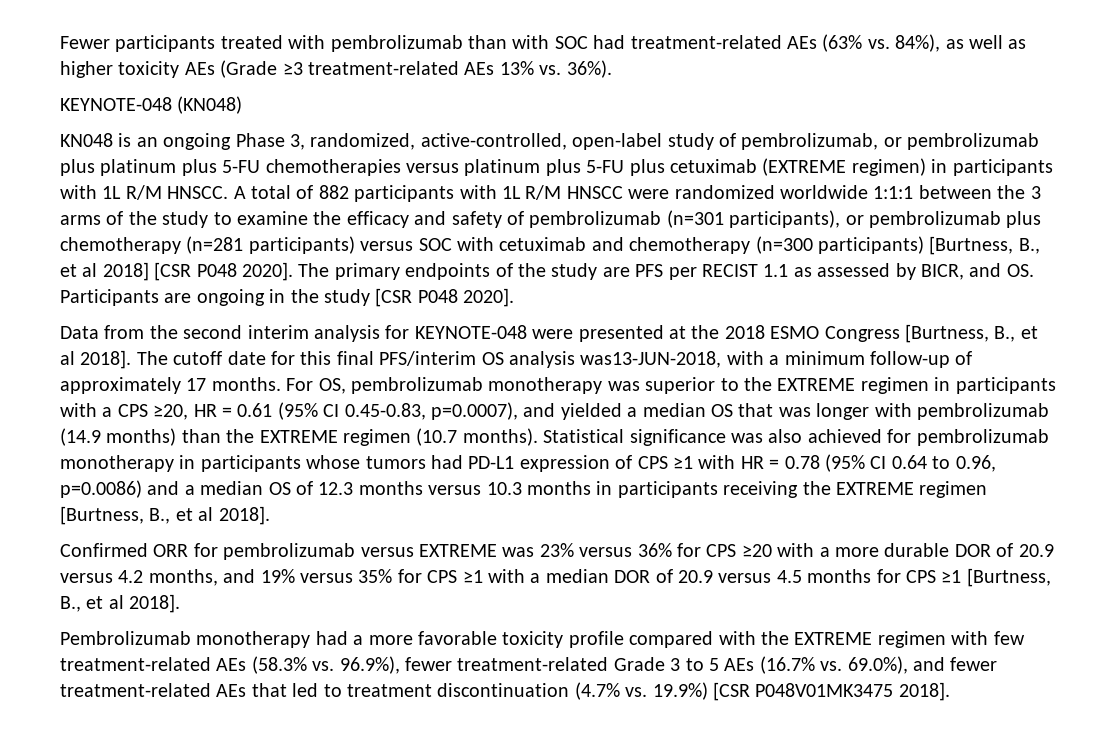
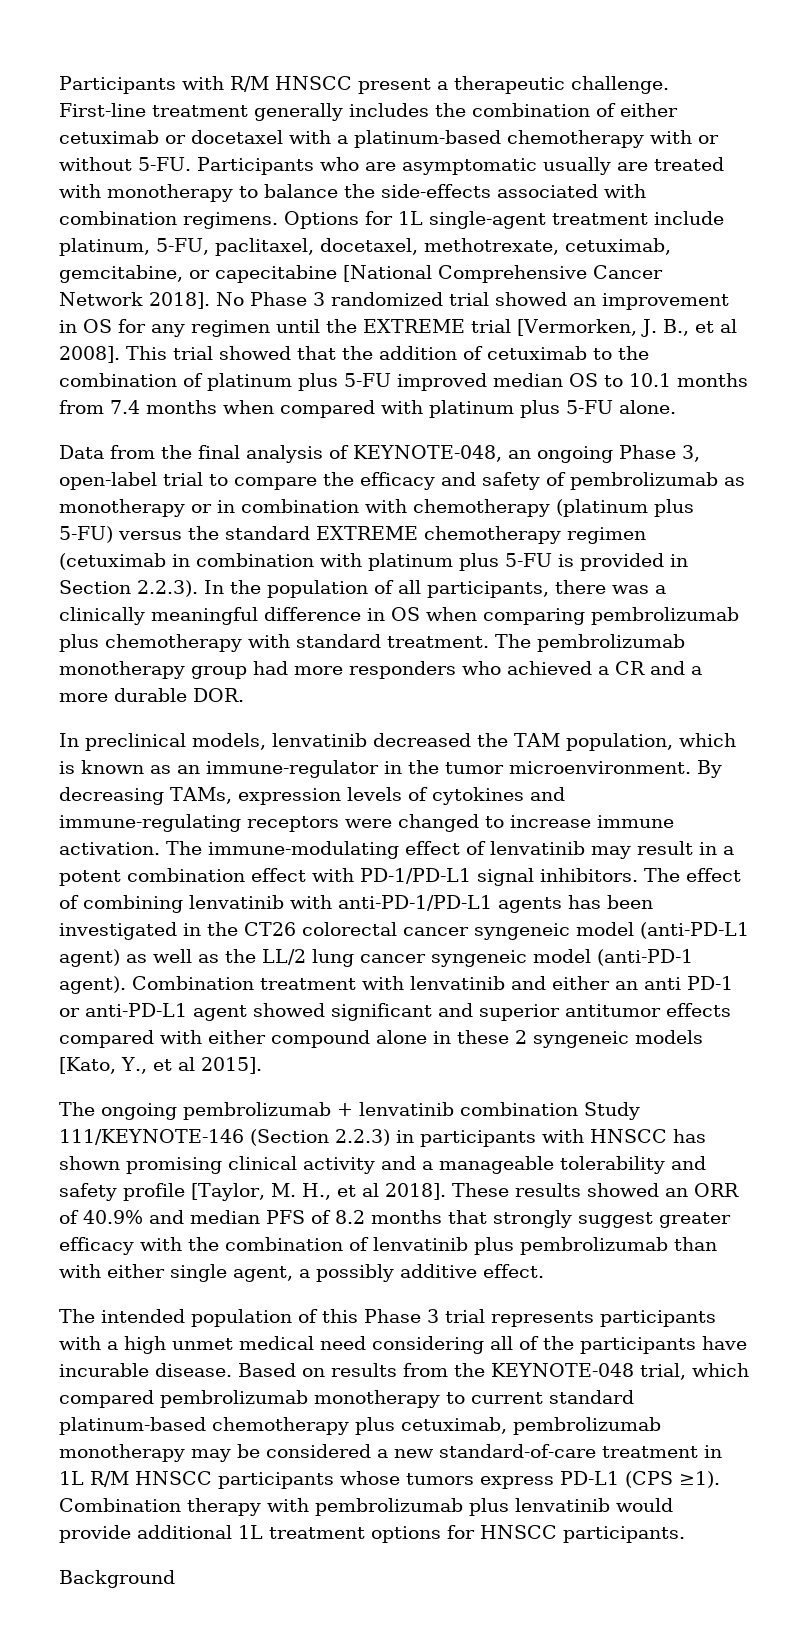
[60,34,1027,52] [60,60,612,78] [60,96,243,114] [60,133,1040,150] [60,158,1053,176] [60,185,1041,202] [60,211,308,228] Fewer participants treated with pembrolizumab than with SOC had treatment-related AEs (63% vs. 84%), as well as higher toxicity AEs (Grade ≥3 treatment-related AEs 13% vs. 36%). // KEYNOTE-048 (KN048) // KN048 is an ongoing Phase 3, randomized, active-controlled, open-label study of pembrolizumab, or pembrolizumab plus platinum plus 5-FU chemotherapies versus platinum plus 5-FU plus cetuximab (EXTREME regimen) in participants with 1L R/M HNSCC. A total of 882 participants with 1L R/M HNSCC were randomized worldwide 1:1:1 between the 3 arms of the study to examine -> [59,76,669,94] [59,103,678,121] [59,130,719,148] [59,157,724,175] [59,184,646,202] [59,211,724,229] [59,238,671,256] [59,265,663,283] [59,292,729,310] [59,319,737,337] [59,346,649,363] [59,373,748,391] [59,400,676,418] [59,445,700,463] [59,472,317,490] Participants with R/M HNSCC present a therapeutic challenge. First-line treatment generally includes the combination of either cetuximab or docetaxel with a platinum-based chemotherapy with or without 5-FU. Participants who are asymptomatic usually are treated with monotherapy to balance the side-effects associated with combination regimens. Options for 1L single-agent treatment include platinum, 5-FU, paclitaxel, docetaxel, methotrexate, cetuximab, gemcitabine, or capecitabine [National Comprehensive Cancer Network 2018]. No Phase 3 randomized trial showed an improvement in OS for any regimen until the EXTREME trial [Vermorken, J. B., et al 2008]. This trial showed that the addition of cetuximab to the combination of platinum plus 5-FU improved median OS to 10.1 months from 7.4 months when compared with platinum plus 5-FU alone. // Data from the final analysis of KEYNOTE-048, an ongoing Phase 3, open-label trial to compare
[666,210,1042,228] [60,236,1040,255] [60,262,1034,281] [60,288,515,307] [60,324,1038,343] [60,350,973,369] [60,377,1056,394] [60,402,1049,420] [60,428,1049,446] [60,454,996,472] [60,480,988,498] [60,506,270,525] [60,543,1054,560] [60,568,1051,587] [60,594,181,613] [60,631,1025,648] [60,656,998,674] [60,682,950,701] (n=301 participants), or pembrolizumab plus chemotherapy (n=281 participants) versus SOC with cetuximab and chemotherapy (n=300 participants) [Burtness, B., et al 2018] [CSR P048 2020]. The primary endpoints of the study are PFS per RECIST 1.1 as assessed by BICR, and OS. Participants are ongoing in the study [CSR P048 2020]. // Data from the second interim analysis for KEYNOTE-048 were presented at the 2018 ESMO Congress [Burtness, B., et al 2018]. The cutoff date for this final PFS/interim OS analysis was13-JUN-2018, with a minimum follow-up of approximately 17 months. For OS, pembrolizumab monotherapy was superior to the EXTREME regimen in participants with a CPS ≥20, HR = 0.61 (95% CI 0.45-0.83, p=0.0007), and yielded a median OS that was longer with pembrolizumab (14.9 months) than the EXTREME regimen (10.7 months). Statistical significance was also achieved for pembrolizumab monotherapy in participants whose tumors had PD-L1 expression of CPS ≥1 with HR = 0.78 (95% CI 0.64 to 0.96, p=0.0086) and a median OS of 12.3 months versus 10.3 months in participants receiving the EXTREME regimen [Burtness, B., et al 2018]. // Confirmed ORR for pembrolizumab versus EXTREME was 23% versus 36% for CPS ≥20 with a more durable DOR of 20.9 versus 4.2 months, and 19% versus 35% for CPS ≥1 with a median DOR of 20.9 versus 4.5 months for CPS ≥1 [Burtness, B., et al 2018]. // Pembrolizumab monotherapy had a more favorable toxicity profile compared with the EXTREME regimen with few treatment-related AEs (58.3% vs. 96.9%), fewer treatment-related Grade 3 to 5 AEs (16.7% vs. 69.0%), and fewer treatment-related AEs that led to treatment discontinuation (4.7% vs. 19.9%) [CSR P048V01MK3475 2018]. -> [724,477,745,486] [59,499,694,517] [59,526,646,544] [59,553,688,571] [59,580,666,598] [59,607,739,625] [59,634,685,652] [59,661,702,679] [59,688,244,702] [59,733,736,751] [59,760,722,778] [59,787,565,805] [59,814,674,832] [59,841,734,859] [59,868,741,886] [59,895,653,913] [59,922,749,940] [59,949,693,967] [59,976,733,994] [59,1003,731,1021] [59,1030,703,1048] [59,1057,262,1074] [59,1102,640,1120] [59,1129,706,1147] [59,1156,706,1174] [59,1183,739,1201] [59,1210,731,1228] [59,1237,717,1255] [59,1264,544,1282] [59,1309,716,1327] [59,1336,747,1354] [59,1363,749,1380] [59,1390,634,1408] [59,1417,661,1435] [59,1444,722,1462] [59,1471,720,1489] [59,1498,673,1516] [59,1525,685,1543] [59,1570,175,1588] as monotherapy or in combination with chemotherapy (platinum plus 5-FU) versus the standard EXTREME chemotherapy regimen (cetuximab in combination with platinum plus 5-FU is provided in Section 2.2.3). In the population of all participants, there was a clinically meaningful difference in OS when comparing pembrolizumab plus chemotherapy with standard treatment. The pembrolizumab monotherapy group had more responders who achieved a CR and a more durable DOR. // In preclinical models, lenvatinib decreased the TAM population, which is known as an immune-regulator in the tumor microenvironment. By decreasing TAMs, expression levels of cytokines and immune-regulating receptors were changed to increase immune activation. The immune-modulating effect of lenvatinib may result in a potent combination effect with PD-1/PD-L1 signal inhibitors. The effect of combining lenvatinib with anti-PD-1/PD-L1 agents has been investigated in the CT26 colorectal cancer syngeneic model (anti-PD-L1 agent) as well as the LL/2 lung cancer syngeneic model (anti-PD-1 agent). Combination treatment with lenvatinib and either an anti PD-1 or anti-PD-L1 agent showed significant and superior antitumor effects compared with either compound alone in these 2 syngeneic models [Kato, Y., et al 2015]. // The ongoing pembrolizumab + lenvatinib combination Study 111/KEYNOTE-146 (Section 2.2.3) in participants with HNSCC has shown promising clinical activity and a manageable tolerability and safety profile [Taylor, M. H., et al 2018]. These results showed an ORR of 40.9% and median PFS of 8.2 months that strongly suggest greater efficacy with the combination of lenvatinib plus pembrolizumab than with either single agent, a possibly additive effect. // The intended population of this Phase 3 trial represents participants with a high unmet medical need considering all of the participants have incurable disease. Based on results from the KEYNOTE-048 trial, which compared pembrolizumab monotherapy to current standard platinum-based chemotherapy plus cetuximab, pembrolizumab monotherapy may be considered a new standard-of-care treatment in 1L R/M HNSCC participants whose tumors express PD-L1 (CPS ≥1). Combination therapy with pembrolizumab plus lenvatinib would provide additional 1L treatment options for HNSCC participants. // Background

